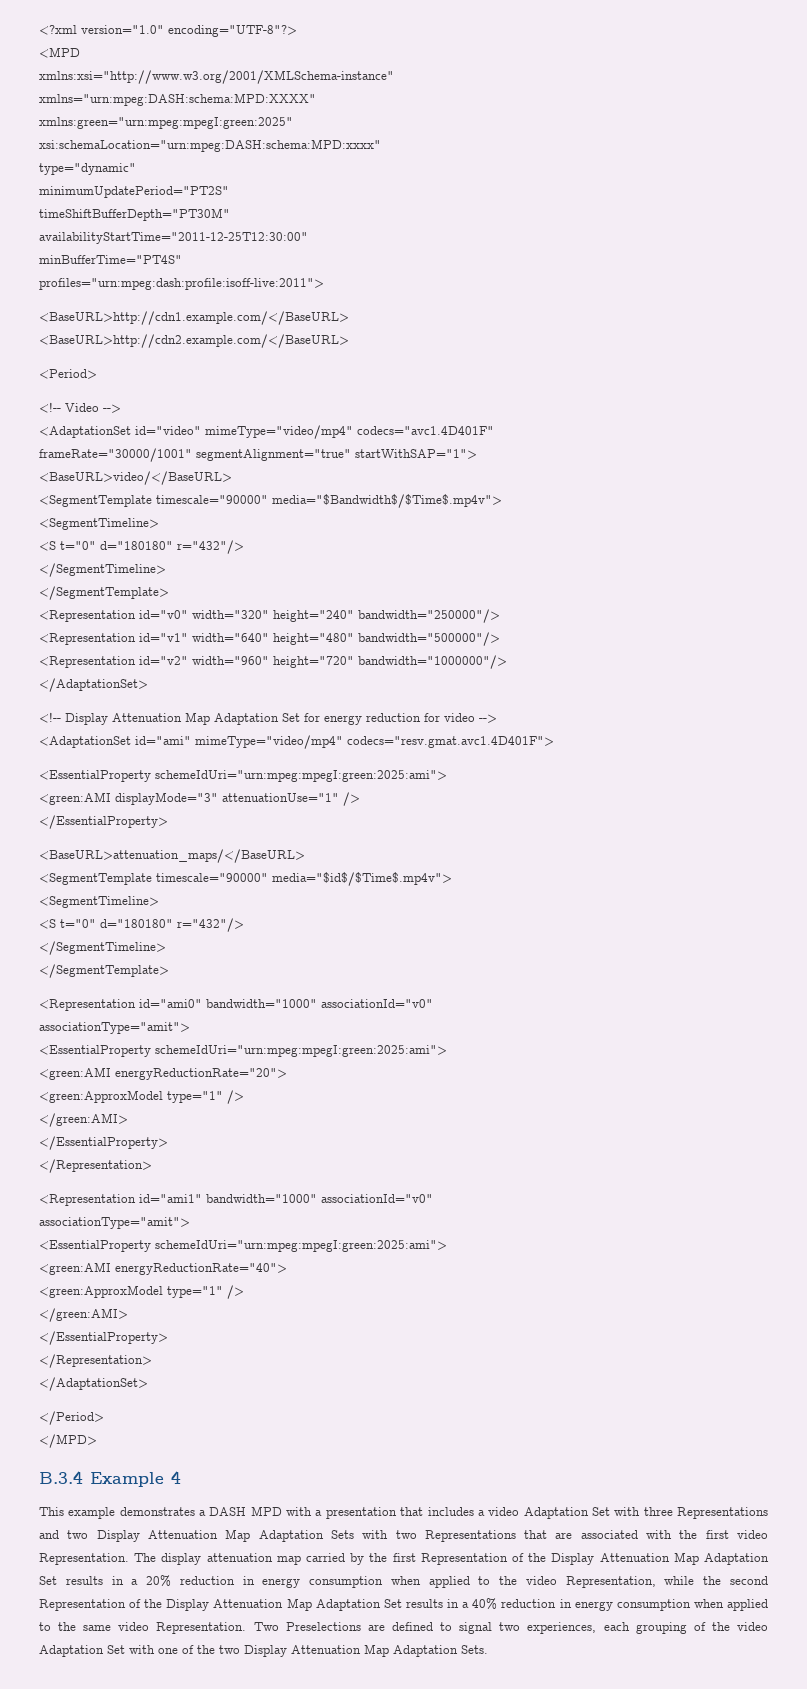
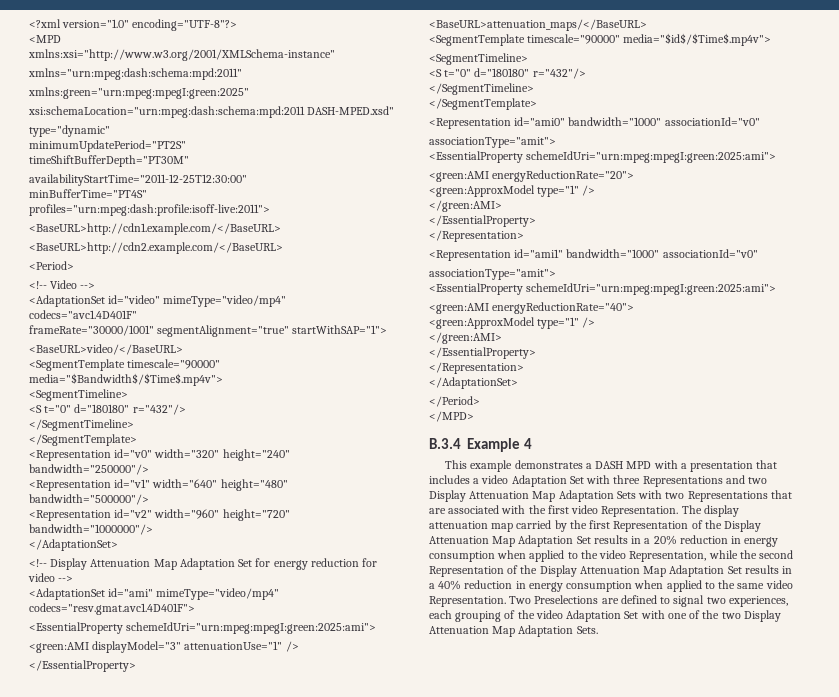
[39,93,316,106] xmlns="urn:mpeg:DASH:schema:MPD:XXXX" -> [28,68,242,80] xmlns="urn:mpeg:dash:schema:mpd:2011"
[39,139,381,152] xsi:schemaLocation="urn:mpeg:DASH:schema:MPD:xxxx" -> [28,106,395,118] xsi:schemaLocation="urn:mpeg:dash:schema:mpd:2011 DASH-MPED.xsd"
[115,792,218,805] displayMode="3" -> [92,641,182,653] displayModel="3"

